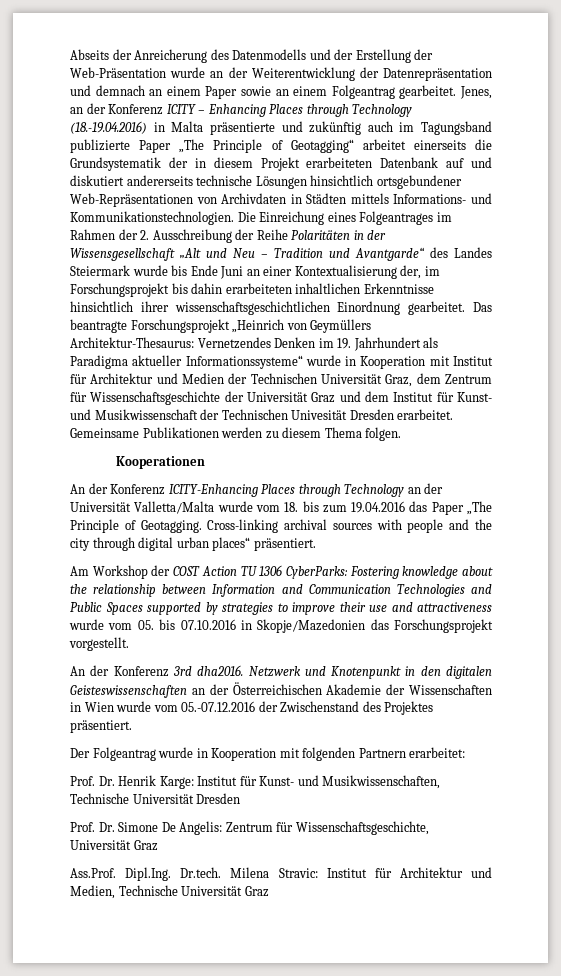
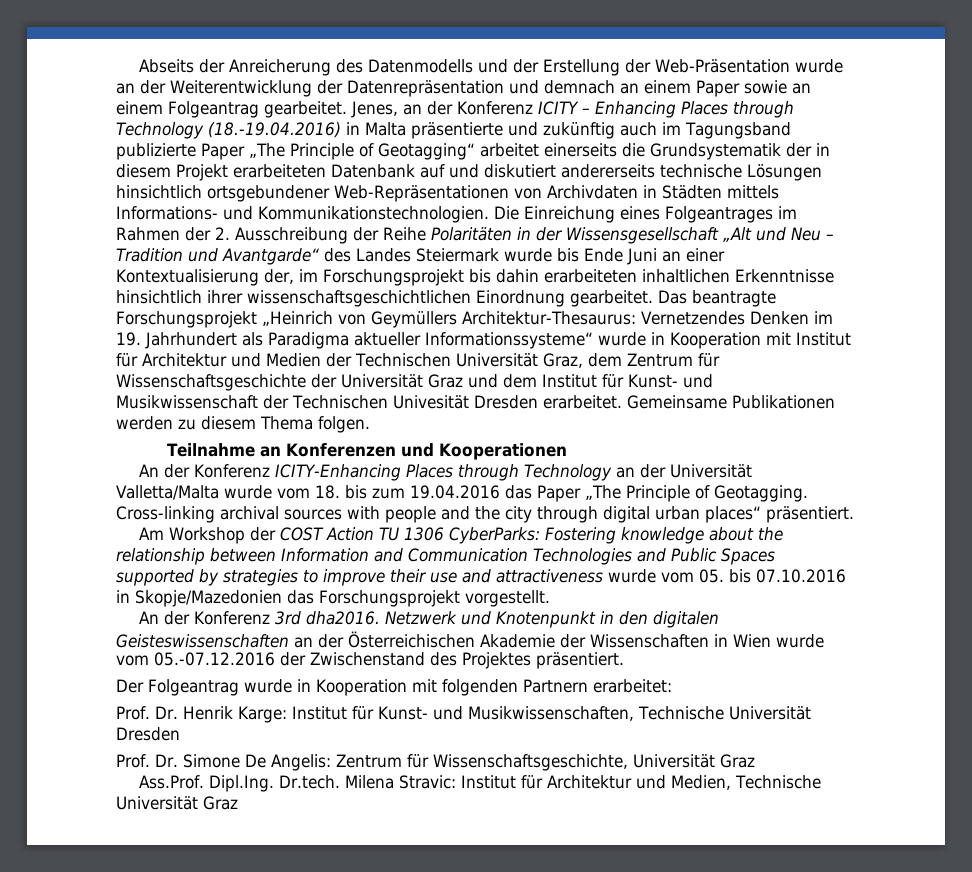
(402, 434) none -> [167,443,435,457] Teilnahme an Konferenzen und

